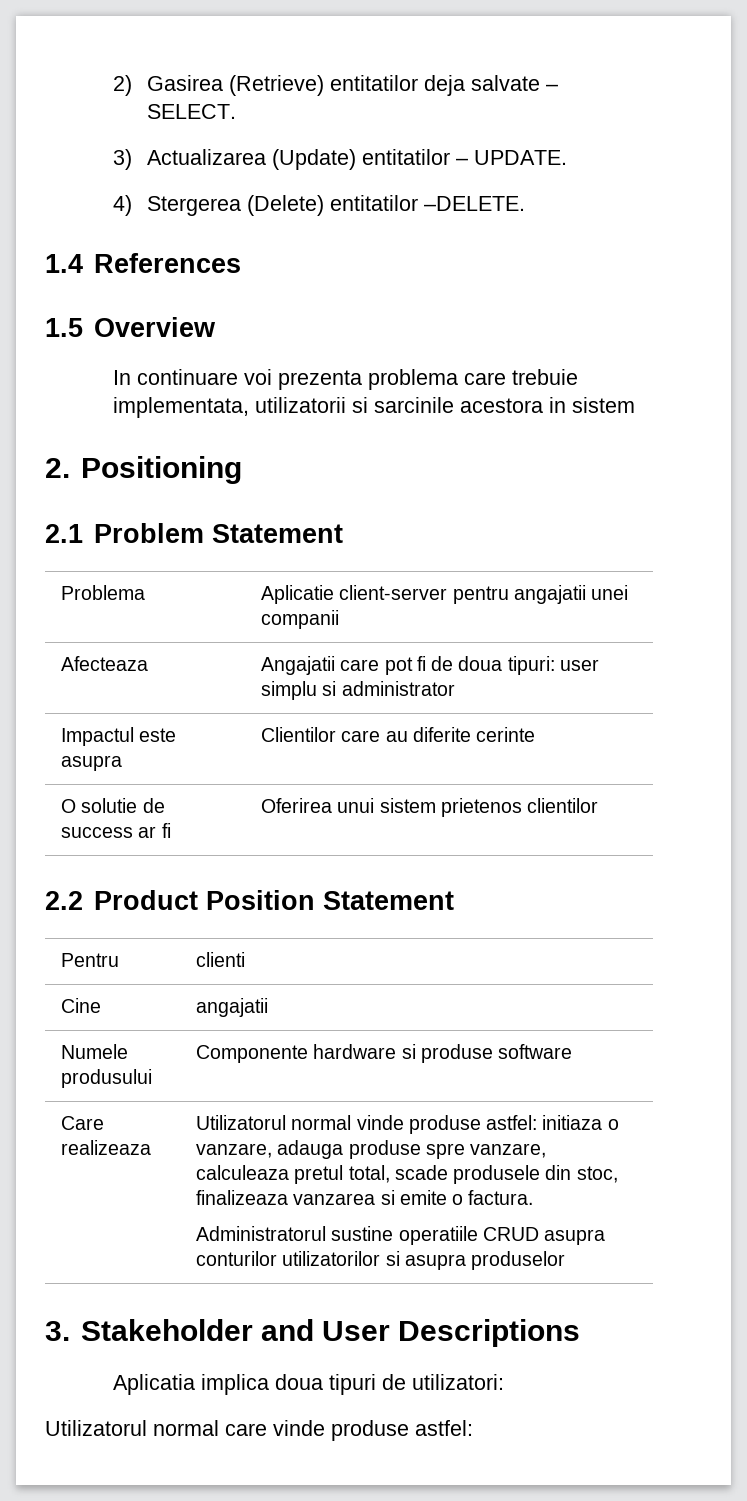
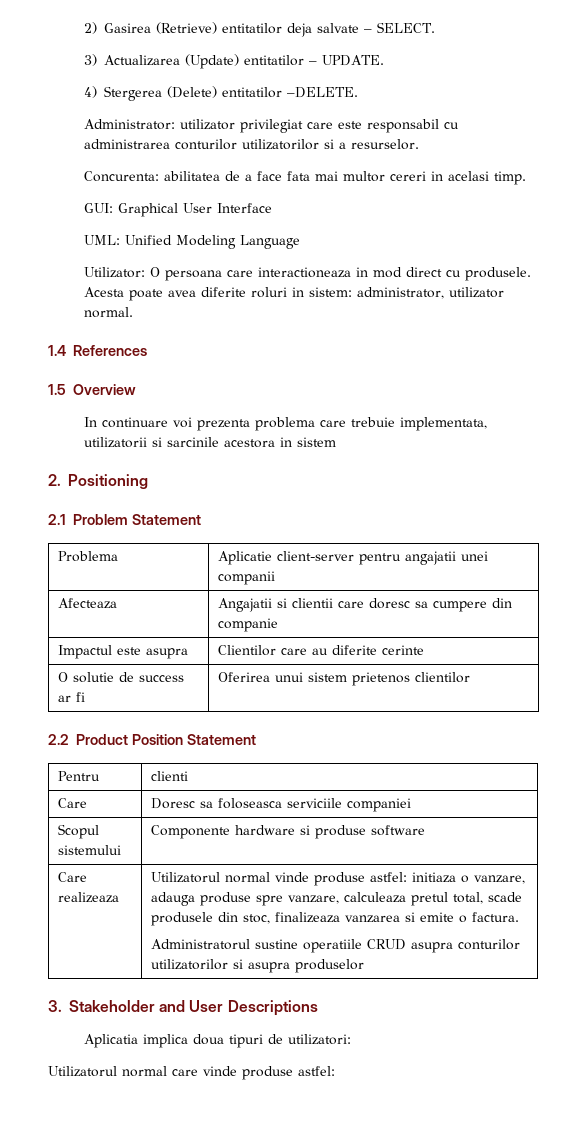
(526, 203) none -> [84,119,460,133] [84,139,420,150] [84,171,527,185] [84,203,273,217] [84,235,301,249] [84,267,532,281] [84,287,505,301] [84,307,134,318] // Administrator: utilizator privilegiat care este responsabil cu administrarea conturilor utilizatorilor si a resurselor. // Concurenta: abilitatea de a face fata mai multor cereri in acelasi timp. // GUI: Graphical User Interface // UML: Unified Modeling Language // Utilizator: O persoana care interactioneaza in mod direct cu produsele. Acesta poate avea diferite roluri in sistem: administrator, utilizator normal.
[340,656,599,675] [260,681,455,700] care pot fi de doua tipuri: user simplu si administrator -> [276,598,512,612] [217,618,278,632] si clientii care doresc sa cumpere din companie
[60,998,101,1013] [195,998,268,1017] [60,1044,128,1059] [60,1069,152,1088] Cine | angajatii // Numele produsului -> [57,798,87,808] [150,798,411,812] [57,824,99,839] [57,845,121,855] Care | Doresc sa foloseasca serviciile companiei // Scopul sistemului

